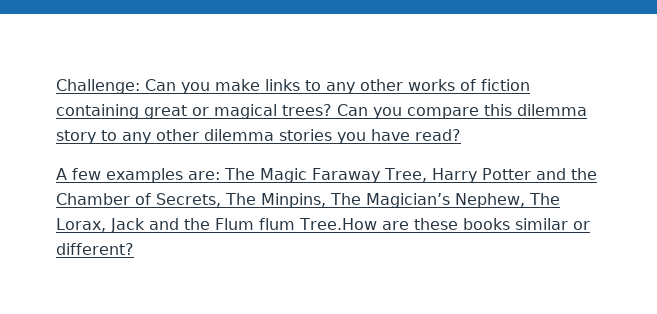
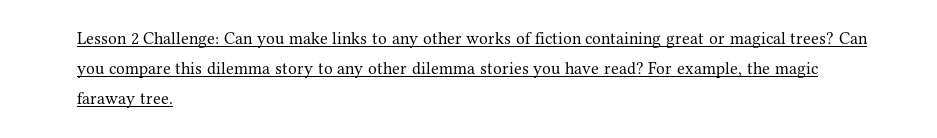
(56, 86) none -> [77,32,139,45] Lesson 2
[56,168,597,183] [56,193,560,208] [56,218,590,233] [56,243,134,255] // A few examples are: The Magic Faraway Tree, Harry Potter and the Chamber of Secrets, The Minpins, The Magician’s Nephew, The Lorax, Jack and the Flum flum Tree.How are these books similar or different? -> [648,61,818,78] [77,92,173,108] For example, the magic faraway tree.

